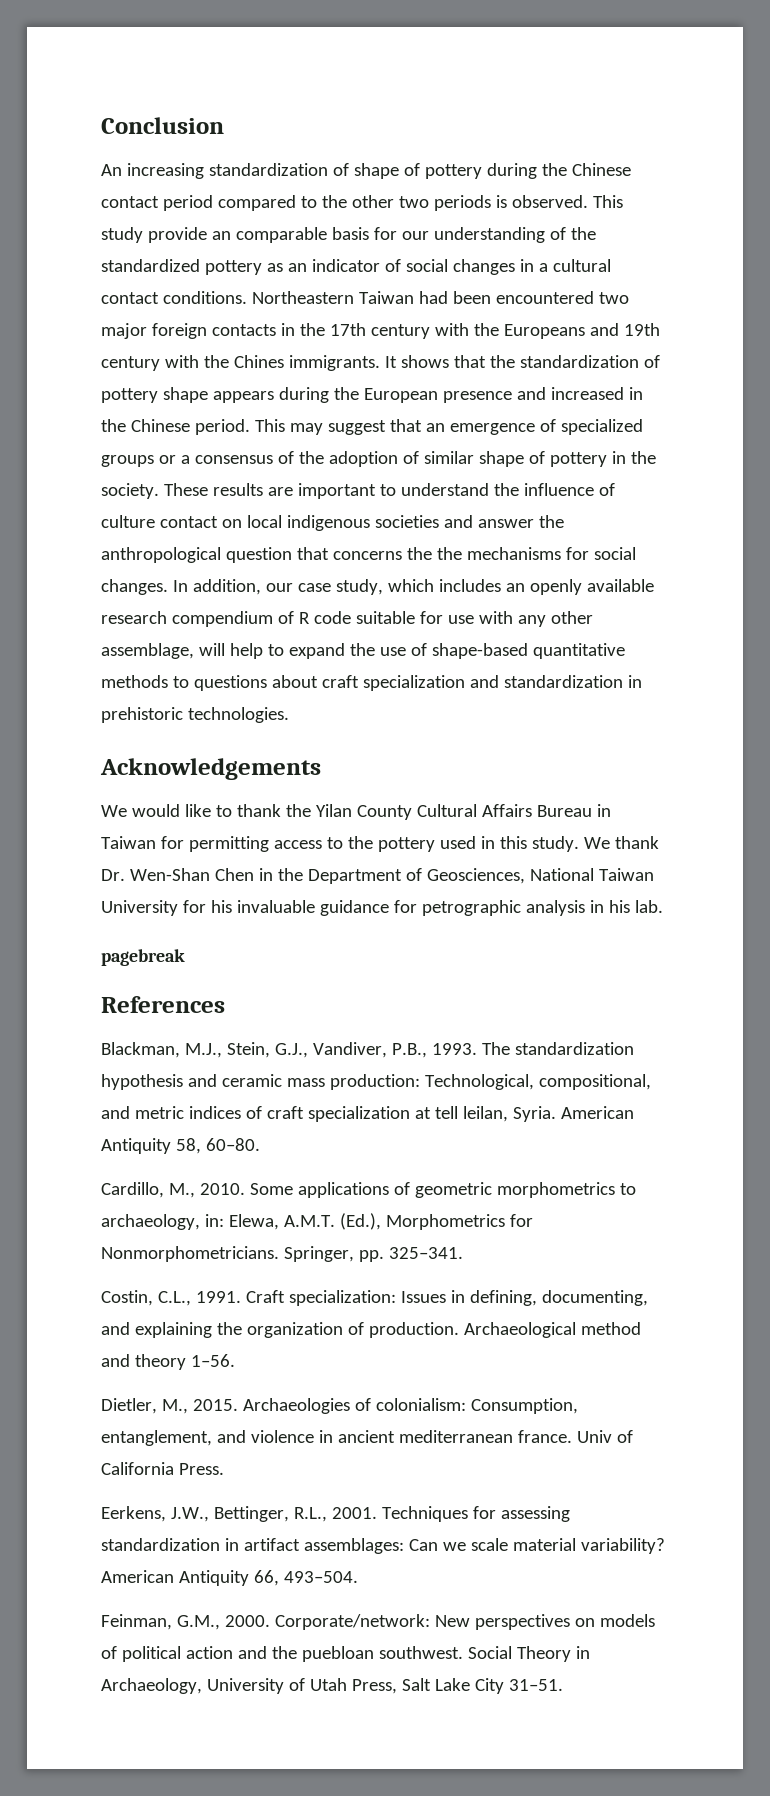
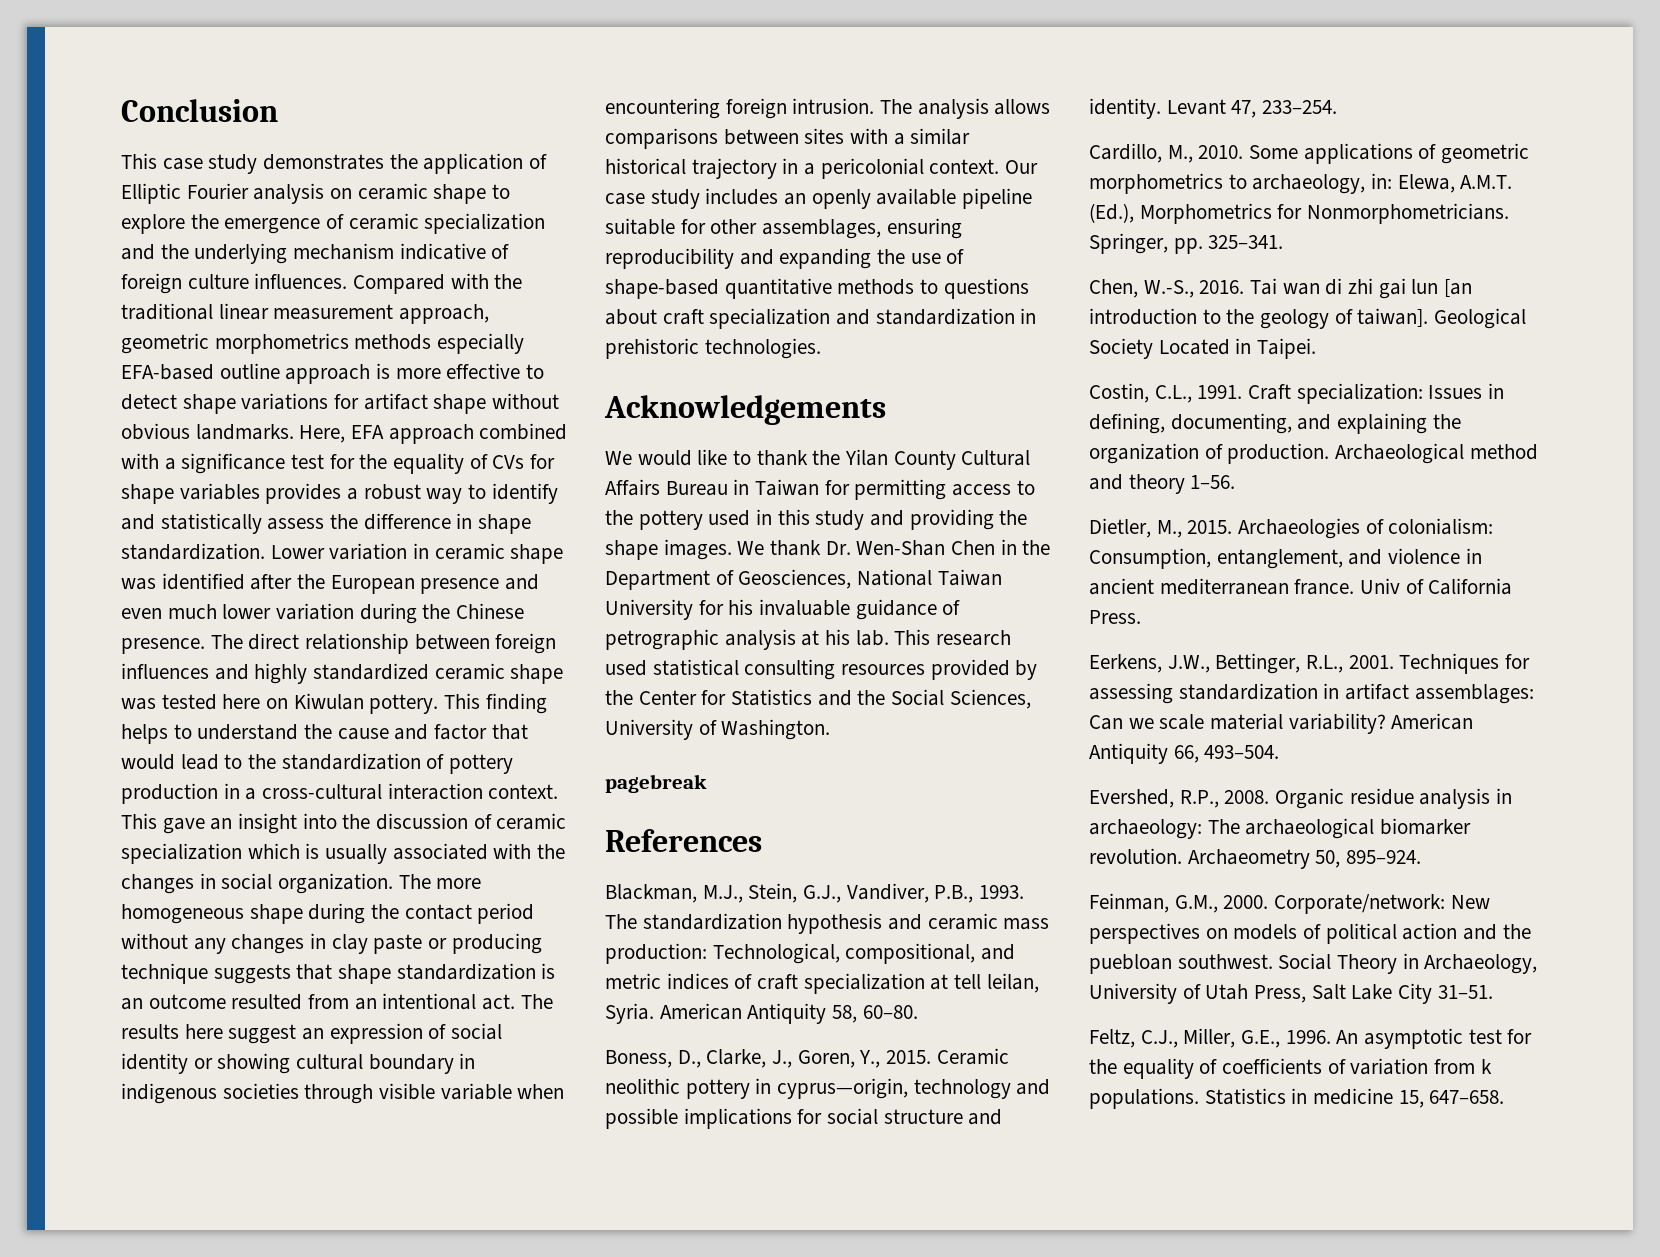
[101,163,631,179] [101,195,623,211] [101,227,596,243] [101,259,611,275] [101,291,629,304] [101,323,660,339] [101,355,660,371] [101,387,643,403] [101,419,643,435] [101,451,656,467] [101,483,615,499] [101,515,564,531] [101,547,636,563] [101,579,654,595] [101,611,593,627] [101,643,345,659] An increasing standardization of shape of pottery during the Chinese contact period compared to the other two periods is observed. This study provide an comparable basis for our understanding of the standardized pottery as an indicator of social changes in a cultural contact conditions. Northeastern Taiwan had been encountered two major foreign contacts in the 17th century with the Europeans and 19th century with the Chines immigrants. It shows that the standardization of pottery shape appears during the European presence and increased in the Chinese period. This may suggest that an emergence of specialized groups or a consensus of the adoption of similar shape of pottery in the society. These results are important to understand the influence of culture contact on local indigenous societies and answer the anthropological question that concerns the the mechanisms for social changes. In addition, our case study, which includes an openly available research compendium of R code suitable for use with any other assemblage, will help to expand -> [121,153,548,174] [121,183,511,204] [121,213,546,234] [121,243,510,264] [121,273,523,294] [121,303,490,324] [121,333,525,354] [121,363,545,384] [121,393,560,414] [121,423,568,444] [121,453,556,474] [121,483,558,504] [121,513,532,534] [121,543,564,564] [121,573,540,594] [121,603,525,624] [121,633,557,654] [121,663,564,684] [121,693,547,714] [121,724,528,744] [121,753,514,774] [121,783,559,804] [121,813,567,834] [121,843,566,864] [121,873,482,894] [121,903,535,924] [121,933,542,954] [121,963,556,984] [121,993,553,1010] [121,1023,503,1044] [121,1053,476,1074] [121,1083,565,1104] [605,98,1051,119] [605,128,971,149] [605,158,1039,179] [605,188,1033,209] [605,218,962,239] [605,248,872,269] This case study demonstrates the application of Elliptic Fourier analysis on ceramic shape to explore the emergence of ceramic specialization and the underlying mechanism indicative of foreign culture influences. Compared with the traditional linear measurement approach, geometric morphometrics methods especially EFA-based outline approach is more effective to detect shape variations for artifact shape without obvious landmarks. Here, EFA approach combined with a significance test for the equality of CVs for shape variables provides a robust way to identify and statistically assess the difference in shape standardization. Lower variation in ceramic shape was identified after the European presence and even much lower variation during the Chinese presence. The direct relationship between foreign influences and highly standardized ceramic shape was tested here on Kiwulan pottery. This finding helps to understand the cause and factor that would lead to the standardization of pottery production in a cross-cultural interaction context. This gave an insight into the discussion of ceramic specialization which is usually associated with the changes in social organization. The more homogeneous shape during the contact period without any changes in clay paste or producing technique suggests that shape standardization is an outcome resulted from an intentional act. The results here suggest an expression of social identity or showing cultural boundary in indigenous societies through visible variable when encountering foreign intrusion. The analysis allows comparisons between sites with a similar historical trajectory in a pericolonial context. Our case study includes an openly available pipeline suitable for other assemblages, ensuring reproducibility and expanding
[531,836,579,852] study. -> [815,509,1028,530] [605,539,732,560] study and providing the shape images.
[393,900,417,913] for -> [942,600,961,615] of
[589,900,604,913] in -> [801,630,820,646] at
(663, 906) none -> [894,629,1012,646] [605,659,1038,680] [605,689,1031,709] [605,719,831,740] This research used statistical consulting resources provided by the Center for Statistics and the Social Sciences, University of Washington.
(260, 1144) none -> [605,1048,1009,1068] [605,1078,1051,1099] [605,1108,1003,1129] [1089,98,1338,119] // Boness, D., Clarke, J., Goren, Y., 2015. Ceramic neolithic pottery in cyprus—origin, technology and possible implications for social structure and identity. Levant 47, 233–254.
(463, 1253) none -> [1089,278,1473,299] [1089,308,1527,329] [1089,338,1317,359] // Chen, W.-S., 2016. Tai wan di zhi gai lun [an introduction to the geology of taiwan]. Geological Society Located in Taipei.
(358, 1577) none -> [1089,788,1513,809] [1089,818,1472,839] [1089,848,1422,869] // Evershed, R.P., 2008. Organic residue analysis in archaeology: The archaeological biomarker revolution. Archaeometry 50, 895–924.
(563, 1685) none -> [1089,1028,1533,1049] [1089,1058,1492,1079] [1089,1088,1505,1109] // Feltz, C.J., Miller, G.E., 1996. An asymptotic test for the equality of coefficients of variation from k populations. Statistics in medicine 15, 647–658.

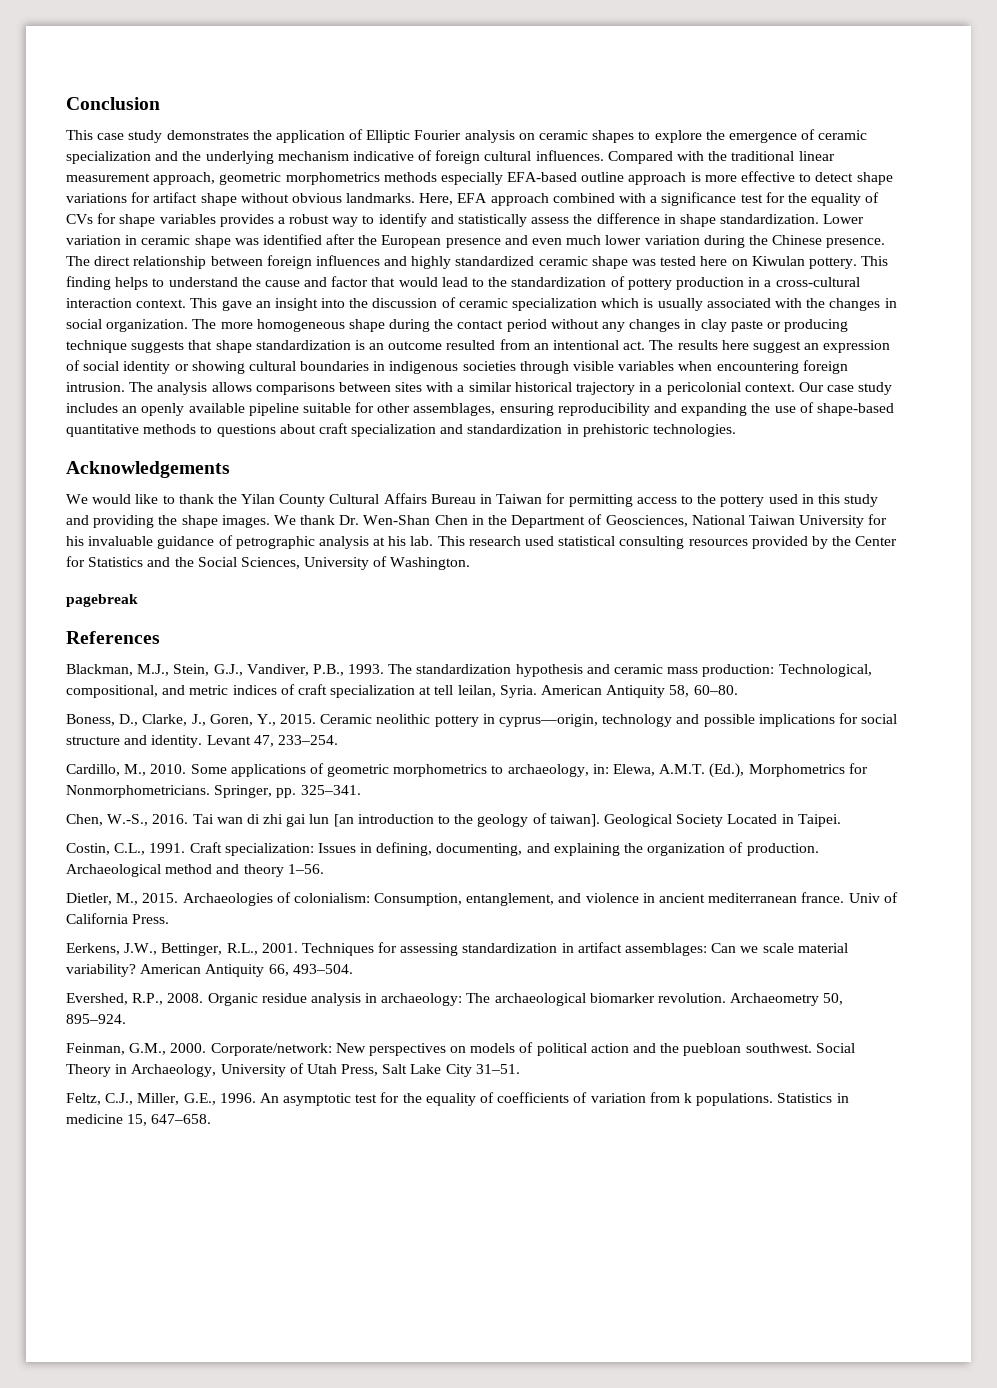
[433,184,487,204] shape -> [592,130,635,143] shapes
[187,274,249,289] culture -> [484,151,532,161] cultural
[368,1054,454,1074] boundary -> [300,361,370,371] boundaries
[440,1083,512,1100] variable -> [618,361,675,371] variables

